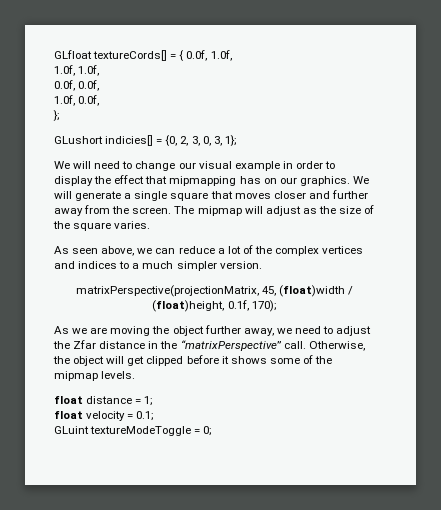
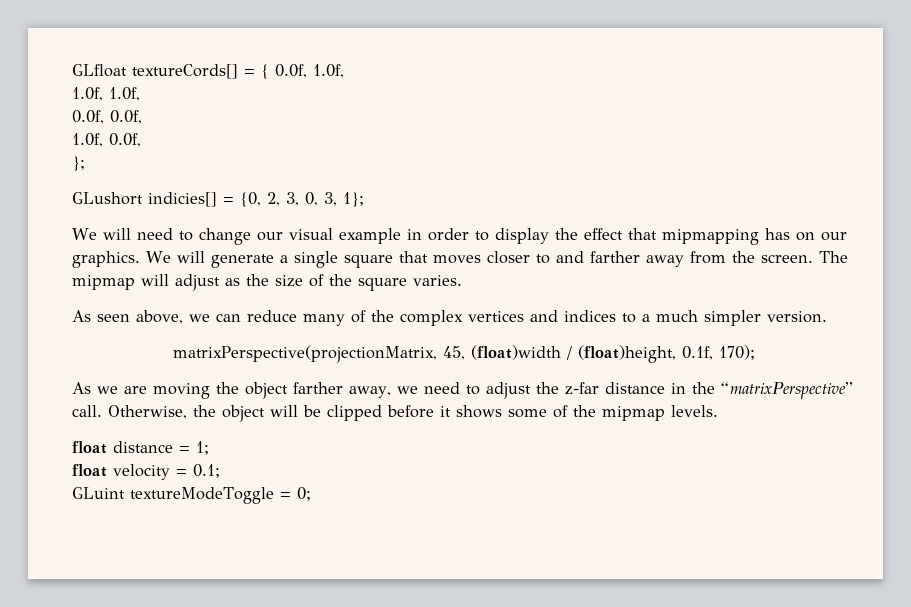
[308,190,368,199] and further -> [535,251,640,264] to and farther
[217,246,241,254] a lot -> [303,314,345,326] many
[204,325,241,334] further -> [293,382,343,394] farther
[73,340,97,349] Zfar -> [564,382,599,395] z-far
[127,356,145,366] get -> [303,405,321,417] be

